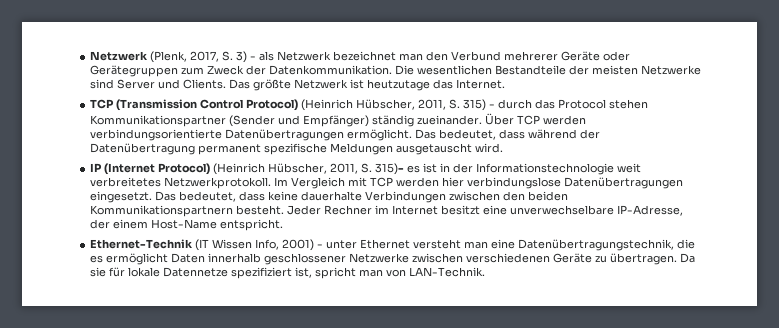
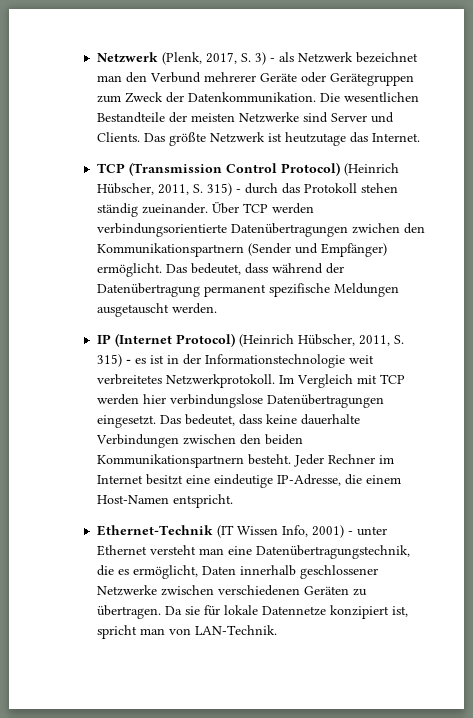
[557,99,648,109] [89,115,369,127] Protocol stehen Kommunikationspartner (Sender und Empfänger) -> [303,183,398,193] Protokoll stehen
(344, 135) none -> [351,223,425,234] [96,243,387,257] zwichen den Kommunikationspartnern (Sender und Empfänger)
[474,143,503,153] wird. -> [171,303,217,314] werden.
[374,163,404,175] 315)- -> [96,354,131,367] 315) -
[509,205,683,216] [89,219,217,229] unverwechselbare IP-Adresse, der einem Host-Name -> [213,474,401,488] [96,495,169,504] eindeutige IP-Adresse, die einem Host-Namen
[105,253,168,265] ermöglicht -> [132,565,198,579] ermöglicht,
[552,253,592,263] Geräte -> [303,586,349,595] Geräten
[230,267,292,279] spezifiziert -> [329,605,389,619] konzipiert

